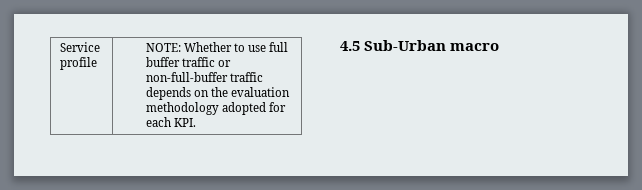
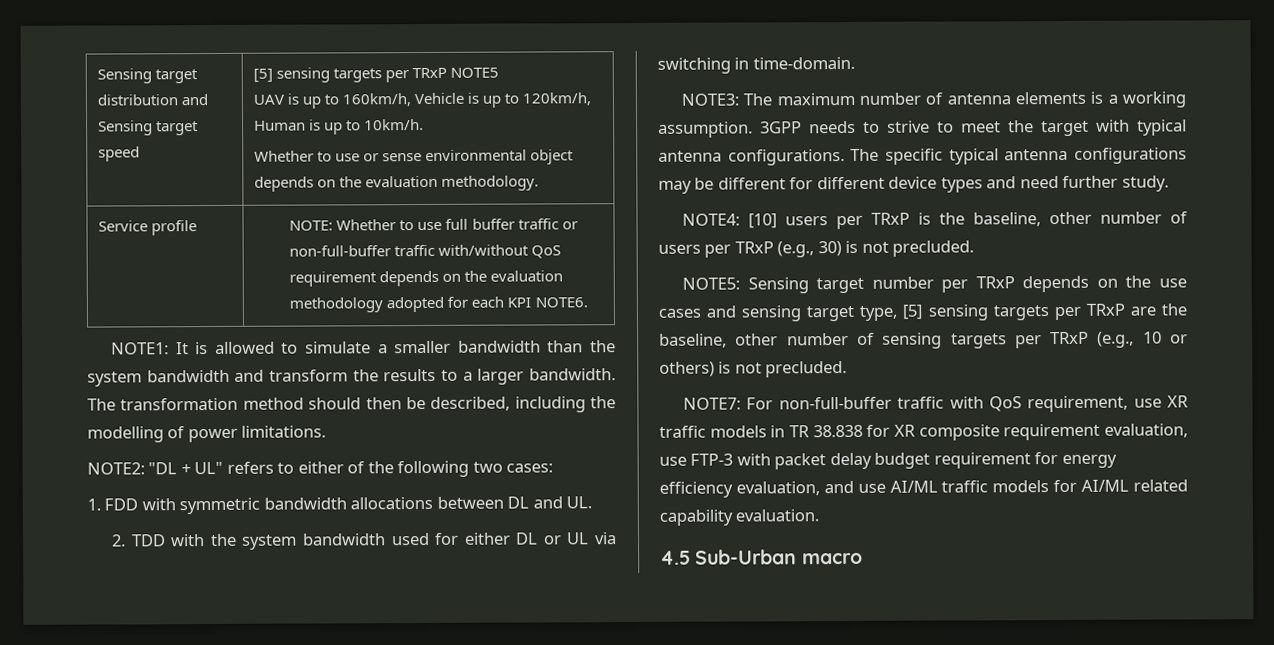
(59, 47) none -> [96,68,198,84] [96,94,208,106] [97,120,199,136] [97,146,140,162] [252,67,499,83] [252,92,592,109] [253,119,424,135] [253,149,575,165] [253,175,539,192] Sensing target distribution and Sensing target speed | [5] sensing targets per TRxP NOTE5 // UAV is up to 160km/h, Vehicle is up to 120km/h, Human is up to 10km/h. // Whether to use or sense environmental object depends on the evaluation methodology. //
(264, 77) none -> [438,244,562,259] [289,271,378,287] with/without QoS requirement
[174,118,197,127] KPI. -> [507,297,588,308] [111,340,616,355] [87,368,617,387] [87,396,616,413] [87,425,327,443] [87,460,554,478] [87,496,593,515] [111,532,618,550] [657,56,855,74] [681,91,1186,108] [658,119,1187,138] [658,147,1187,166] [658,175,1169,194] [682,211,1188,230] [658,240,975,258] [682,275,1187,294] [658,303,1187,322] [659,331,1188,349] [659,361,848,378] [683,395,1190,413] [659,423,1188,441] [659,452,1117,470] [659,479,1188,498] [659,509,820,526] KPI NOTE6. // NOTE1: It is allowed to simulate a smaller bandwidth than the system bandwidth and transform the results to a larger bandwidth. The transformation method should then be described, including the modelling of power limitations. // NOTE2: "DL + UL" refers to either of the following two cases: // 1. FDD with symmetric bandwidth allocations between DL and UL. // 2. TDD with the system bandwidth used for either DL or UL via switching in time-domain. // NOTE3: The maximum number of antenna elements is a working assumption. 3GPP needs to strive to meet the target with typical antenna configurations. The specific typical antenna configurations may be different for different device types and need further study. // NOTE4: [10] users per TRxP is the baseline, other number of users per TRxP (e.g., 30) is not precluded. // NOTE5: Sensing target number per TRxP depends on the use cases and sensing target type, [5] sensing targets per TRxP are the baseline, other number of sensing targets per TRxP (e.g., 10 or others) is not precluded. // NOTE7: For non-full-buffer traffic with QoS requirement, use XR traffic models in TR 38.838 for XR composite requirement evaluation, use FTP-3 with packet delay budget requirement for energy efficiency evaluation, and use AI/ML traffic models for AI/ML related capability evaluation.

